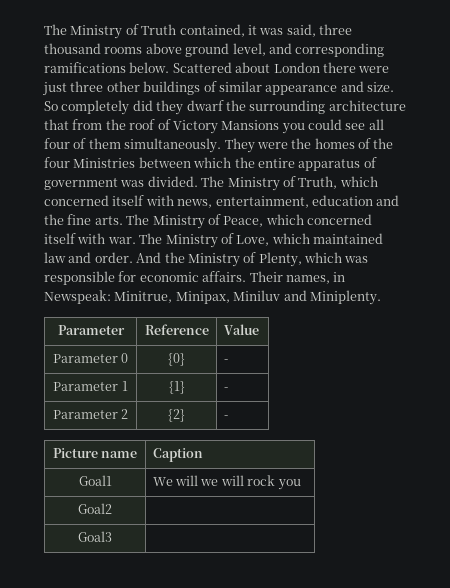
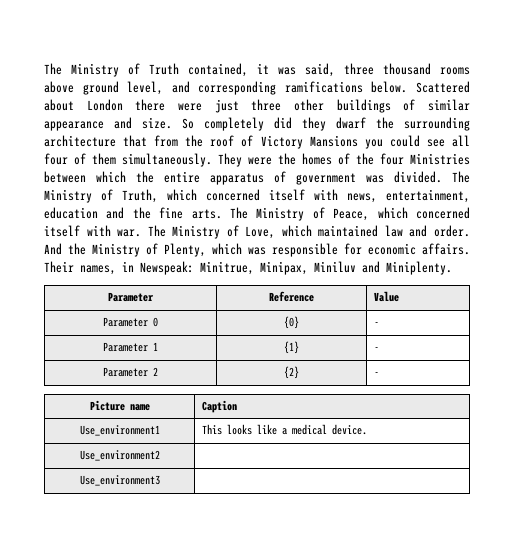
[78,475,112,486] [152,475,301,490] [78,503,112,514] [78,531,112,542] Goal1 | We will we will rock you // Goal2 | // Goal3 -> [79,425,160,436] [202,424,368,435] [79,450,160,461] [79,475,160,486] Use_environment1 | This looks like a medical device. // Use_environment2 | // Use_environment3

